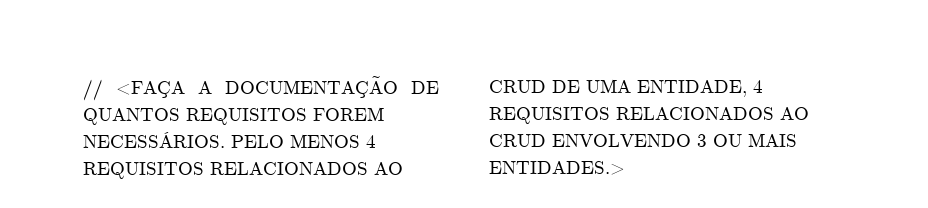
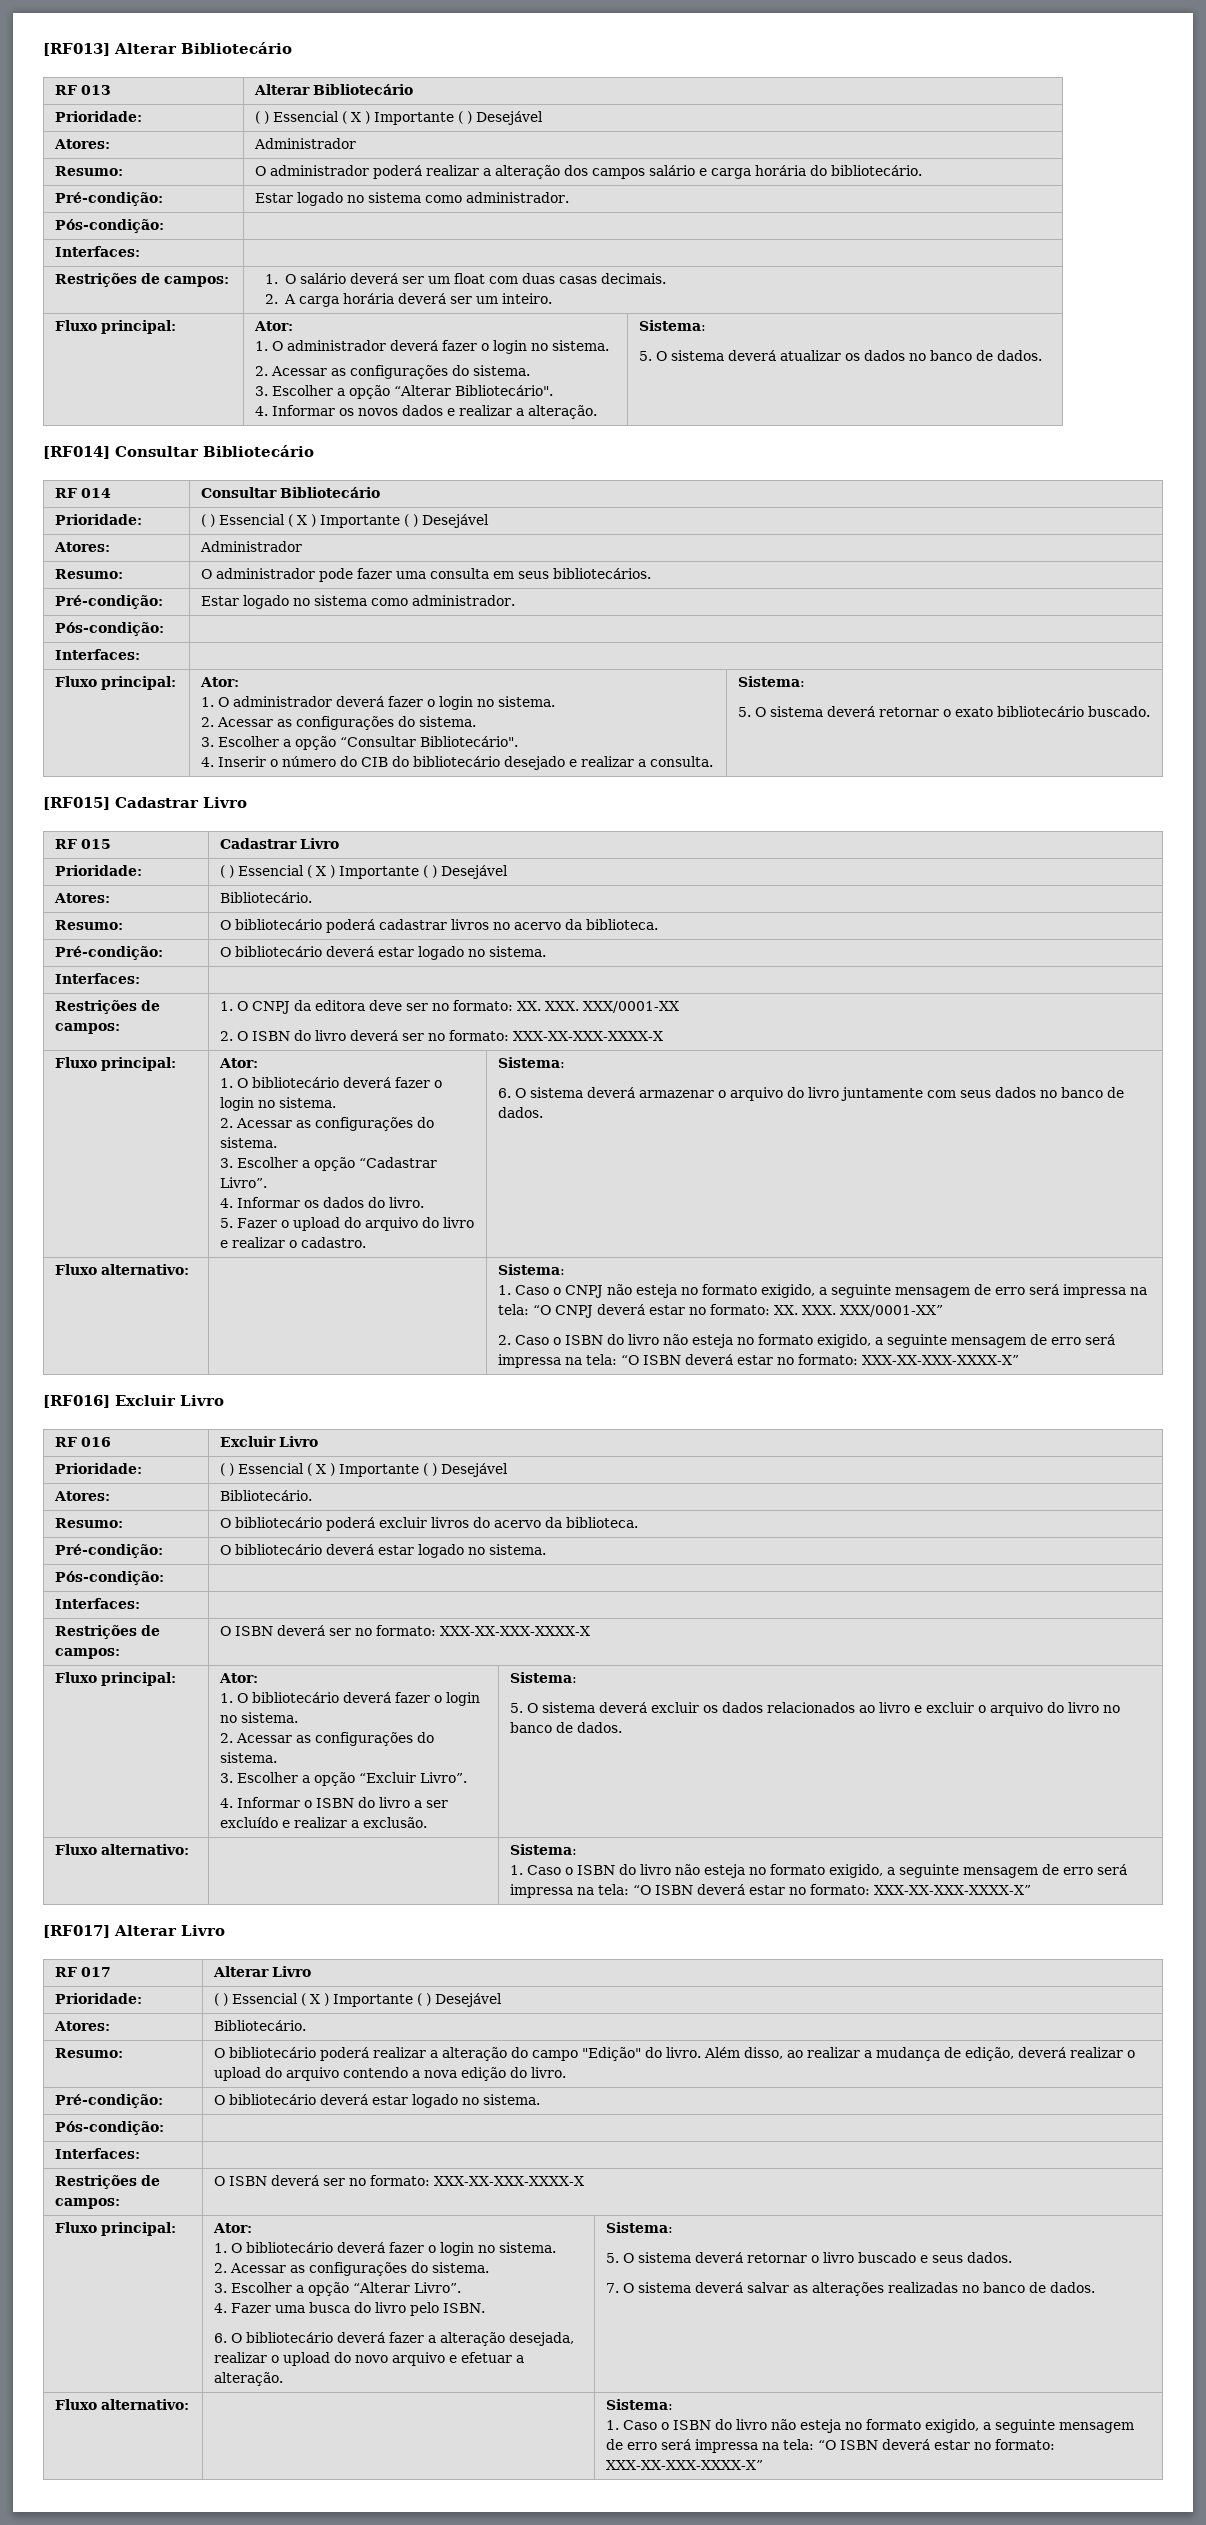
[83,75,439,101] [83,107,384,125] [83,132,376,148] [83,162,403,179] [489,79,763,97] [489,107,809,124] [489,133,797,147] [489,161,625,175] // <FAÇA A DOCUMENTAÇÃO DE QUANTOS REQUISITOS FOREM NECESSÁRIOS. PELO MENOS 4 REQUISITOS RELACIONADOS AO CRUD DE UMA ENTIDADE, 4 REQUISITOS RELACIONADOS AO CRUD ENVOLVENDO 3 OU MAIS ENTIDADES.> -> [43,42,292,56] [54,85,111,95] [253,84,413,95] [54,111,142,122] [254,111,543,125] [53,139,110,149] [253,138,356,149] [54,166,123,176] [254,165,922,179] [54,192,163,206] [254,192,569,206] [54,219,164,233] [54,246,140,257] [54,273,229,287] [264,273,666,284] [264,293,552,307] [54,320,176,334] [253,321,293,331] [254,340,609,354] [254,365,530,379] [254,385,553,399] [254,405,597,419] [638,320,706,331] [638,350,1042,361] [43,445,314,459] [54,488,111,498] [200,487,380,498] [54,514,142,525] [200,514,489,528] [53,542,110,552] [199,541,302,552] [54,569,123,579] [200,568,651,582] [54,595,163,609] [200,595,515,609] [54,622,164,636] [54,649,140,660] [54,676,176,690] [199,677,239,687] [200,696,555,710] [200,716,476,730] [200,736,518,750] [200,756,713,770] [737,676,805,687] [737,706,1150,717] [43,797,247,810] [54,839,111,849] [219,838,339,849] [54,865,142,876] [219,865,508,879] [53,893,110,903] [219,892,312,903] [54,920,123,930] [219,919,658,933] [54,946,163,960] [219,946,546,960] [54,973,140,984] [54,1000,160,1014] [54,1023,120,1034] [219,1000,679,1014] [219,1030,663,1041] [54,1057,176,1071] [218,1058,258,1068] [219,1077,442,1088] [219,1097,336,1111] [219,1117,434,1131] [219,1137,277,1148] [219,1157,437,1171] [219,1177,267,1188] [219,1197,424,1208] [219,1217,474,1231] [219,1237,366,1248] [497,1057,565,1068] [497,1087,1124,1101] [497,1107,543,1118] [54,1264,189,1275] [497,1264,565,1275] [497,1284,1147,1298] [497,1304,943,1318] [497,1334,1115,1348] [497,1354,1019,1368] [43,1395,224,1408] [54,1437,111,1447] [219,1436,318,1447] [54,1463,142,1474] [219,1463,508,1477] [53,1491,110,1501] [219,1490,312,1501] [54,1518,123,1528] [219,1517,638,1531] [54,1544,163,1558] [219,1544,546,1558] [54,1571,164,1585] [54,1598,140,1609] [54,1625,160,1639] [54,1648,120,1659] [219,1625,590,1636] [54,1672,176,1686] [218,1673,258,1683] [219,1692,480,1706] [219,1712,298,1723] [219,1732,434,1746] [219,1752,277,1763] [219,1772,467,1786] [219,1797,448,1808] [219,1817,427,1828] [509,1672,577,1683] [509,1702,1120,1716] [509,1722,622,1733] [54,1844,189,1855] [509,1844,577,1855] [509,1864,1127,1878] [509,1884,1031,1898] [43,1925,225,1938] [54,1967,111,1977] [212,1966,311,1977] [54,1993,142,2004] [213,1993,502,2007] [53,2021,110,2031] [213,2020,306,2031] [54,2048,123,2058] [213,2047,1135,2061] [213,2067,566,2081] [54,2094,163,2108] [213,2094,540,2108] [54,2121,164,2135] [54,2148,140,2159] [54,2175,160,2189] [54,2198,120,2209] [213,2175,584,2186] [54,2222,176,2236] [212,2223,252,2233] [213,2242,556,2256] [213,2262,489,2276] [213,2282,461,2296] [213,2302,485,2316] [213,2332,574,2346] [213,2352,524,2366] [213,2372,283,2386] [605,2222,673,2233] [605,2252,1012,2263] [605,2282,1095,2296] [54,2399,189,2410] [605,2399,673,2410] [605,2419,1134,2433] [605,2439,1055,2453] [605,2460,763,2470] [RF013] Alterar Bibliotecário // RF 013 | Alterar Bibliotecário // Prioridade: | ( ) Essencial ( X ) Importante ( ) Desejável // Atores: | Administrador // Resumo: | O administrador poderá realizar a alteração dos campos salário e carga horária do bibliotecário. // Pré-condição: | Estar logado no sistema como administrador. // Pós-condição: | // Interfaces: | // Restrições de campos: | 1. O salário deverá ser um float com duas casas decimais. // 2. A carga horária deverá ser um inteiro. // Fluxo principal: | Ator: // 1. O administrador deverá fazer o login no sistema. // 2. Acessar as configurações do sistema. // 3. Escolher a opção “Alterar Bibliotecário". // 4. Informar os novos dados e realizar a alteração. | Sistema: // 5. O sistema deverá atualizar os dados no banco de dados. // [RF014] Consultar Bibliotecário // RF 014 | Consultar Bibliotecário // Prioridade: | ( ) Essencial ( X ) Importante ( ) Desejável // Atores: | Administrador // Resumo: | O administrador pode fazer uma consulta em seus bibliotecários. // Pré-condição: | Estar logado no sistema como administrador. // Pós-condição: | // Interfaces: | // Fluxo principal: | Ator: // 1. O administrador deverá fazer o login no sistema. // 2. Acessar as configurações do sistema. // 3. Escolher a opção “Consultar Bibliotecário". // 4. Inserir o número do CIB do bibliotecário desejado e realizar a consulta. | Sistema: // 5. O sistema deverá retornar o exato bibliotecário buscado. // [RF015] Cadastrar Livro // RF 015 | Cadastrar Livro // Prioridade: | ( ) Essencial ( X ) Importante ( ) Desejável // Atores: | Bibliotecário. // Resumo: | O bibliotecário poderá cadastrar livros no acervo da biblioteca. // Pré-condição: | O bibliotecário deverá estar logado no sistema. // Interfaces: | // Restrições de campos: | 1. O CNPJ da editora deve ser no formato: XX. XXX. XXX/0001-XX // 2. O ISBN do livro deverá ser no formato: XXX-XX-XXX-XXXX-X // Fluxo principal: | Ator: // 1. O bibliotecário deverá fazer o login no sistema. // 2. Acessar as configurações do sistema. // 3. Escolher a opção “Cadastrar Livro”. // 4. Informar os dados do livro. // 5. Fazer o upload do arquivo do livro e realizar o cadastro. | Sistema: // 6. O sistema deverá armazenar o arquivo do livro juntamente com seus dados no banco de dados. // Fluxo alternativo: | | Sistema: // 1. Caso o CNPJ não esteja no formato exigido, a seguinte mensagem de erro será impressa na tela: “O CNPJ deverá estar no formato: XX. XXX. XXX/0001-XX” // 2. Caso o ISBN do livro não esteja no formato exigido, a seguinte mensagem de erro será impressa na tela: “O ISBN deverá estar no formato: XXX-XX-XXX-XXXX-X” // [RF016] Excluir Livro // RF 016 | Excluir Livro // Prioridade: | ( ) Essencial ( X ) Importante ( ) Desejável // Atores: | Bibliotecário. // Resumo: | O bibliotecário poderá excluir livros do acervo da biblioteca. // Pré-condição: | O bibliotecário deverá estar logado no sistema. // Pós-condição: | // Interfaces: | // Restrições de campos: | O ISBN deverá ser no formato: XXX-XX-XXX-XXXX-X // Fluxo principal: | Ator: // 1. O bibliotecário deverá fazer o login no sistema. // 2. Acessar as configurações do sistema. // 3. Escolher a opção “Excluir Livro”. // 4. Informar o ISBN do livro a ser excluído e realizar a exclusão. | Sistema: // 5. O sistema deverá excluir os dados relacionados ao livro e excluir o arquivo do livro no banco de dados. // Fluxo alternativo: | | Sistema: // 1. Caso o ISBN do livro não esteja no formato exigido, a seguinte mensagem de erro será impressa na tela: “O ISBN deverá estar no formato: XXX-XX-XXX-XXXX-X” // [RF017] Alterar Livro // RF 017 | Alterar Livro // Prioridade: | ( ) Essencial ( X ) Importante ( ) Desejável // Atores: | Bibliotecário. // Resumo: | O bibliotecário poderá realizar a alteração do campo "Edição" do livro. Além disso, ao realizar a mudança de edição, deverá realizar o upload do arquivo contendo a nova edição do livro. // Pré-condição: | O bibliotecário deverá estar logado no sistema. // Pós-condição: | // Interfaces: | // Restrições de campos: | O ISBN deverá ser no formato: XXX-XX-XXX-XXXX-X // Fluxo principal: | Ator: // 1. O bibliotecário deverá fazer o login no sistema. // 2. Acessar as configurações do sistema. // 3. Escolher a opção “Alterar Livro”. // 4. Fazer uma busca do livro pelo ISBN. // 6. O bibliotecário deverá fazer a alteração desejada, realizar o upload do novo arquivo e efetuar a alteração. | Sistema: // 5. O sistema deverá retornar o livro buscado e seus dados. // 7. O sistema deverá salvar as alterações realizadas no banco de dados. // Fluxo alternativo: | | Sistema: // 1. Caso o ISBN do livro não esteja no formato exigido, a seguinte mensagem de erro será impressa na tela: “O ISBN deverá estar no formato: XXX-XX-XXX-XXXX-X”

